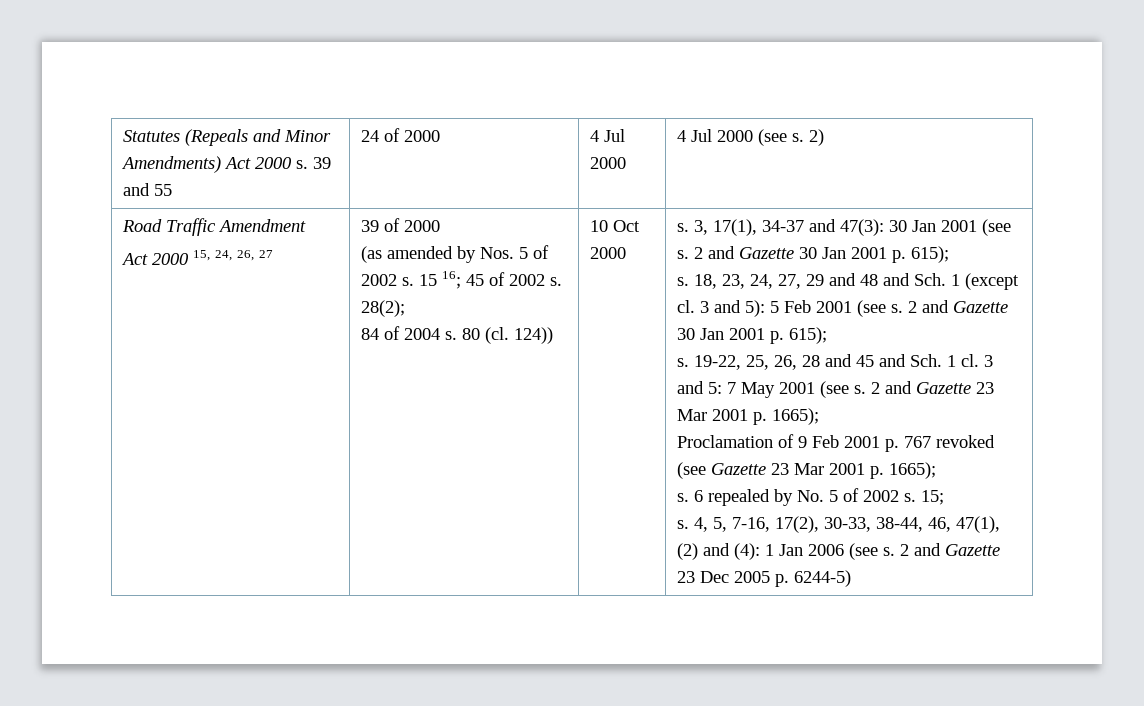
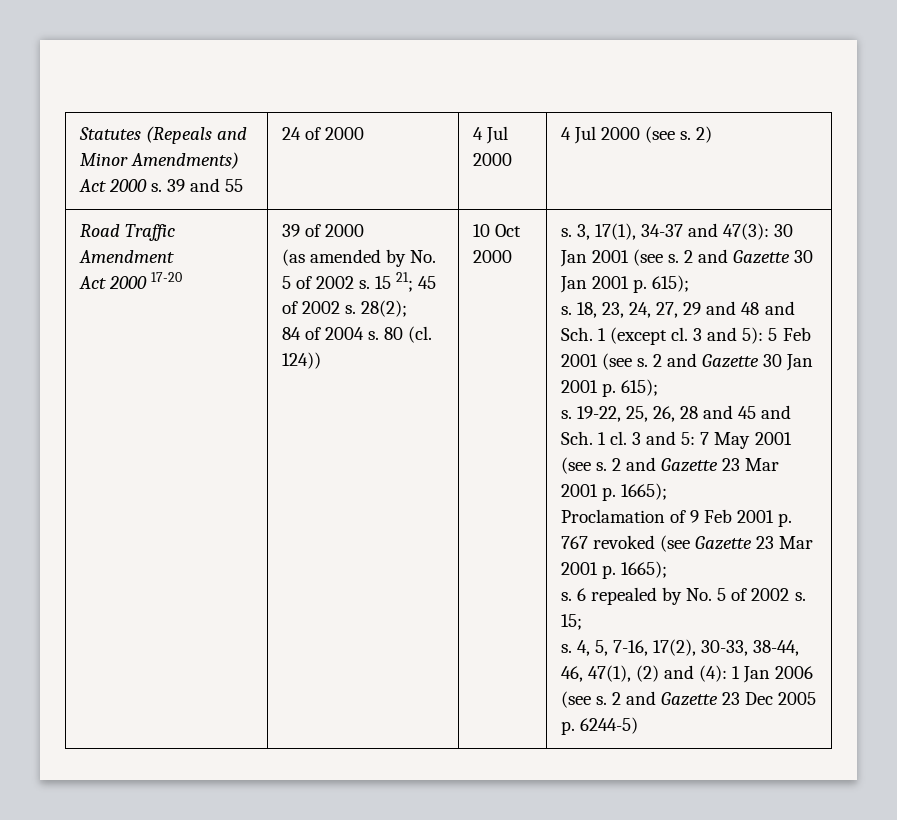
[193,250,274,261] 15, 24, 26, 27 -> [150,272,182,282] 17-20
[480,247,515,259] Nos. -> [409,250,436,263] No.
[442,271,462,289] 16; -> [396,272,414,292] 21;

